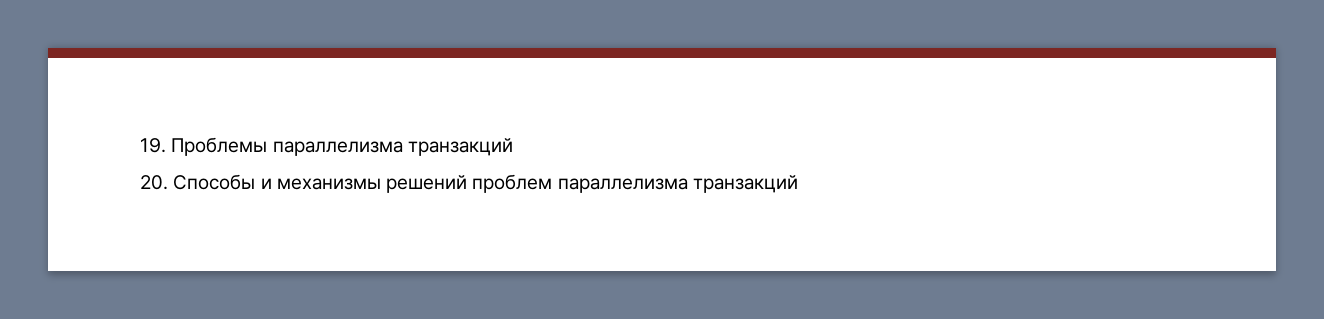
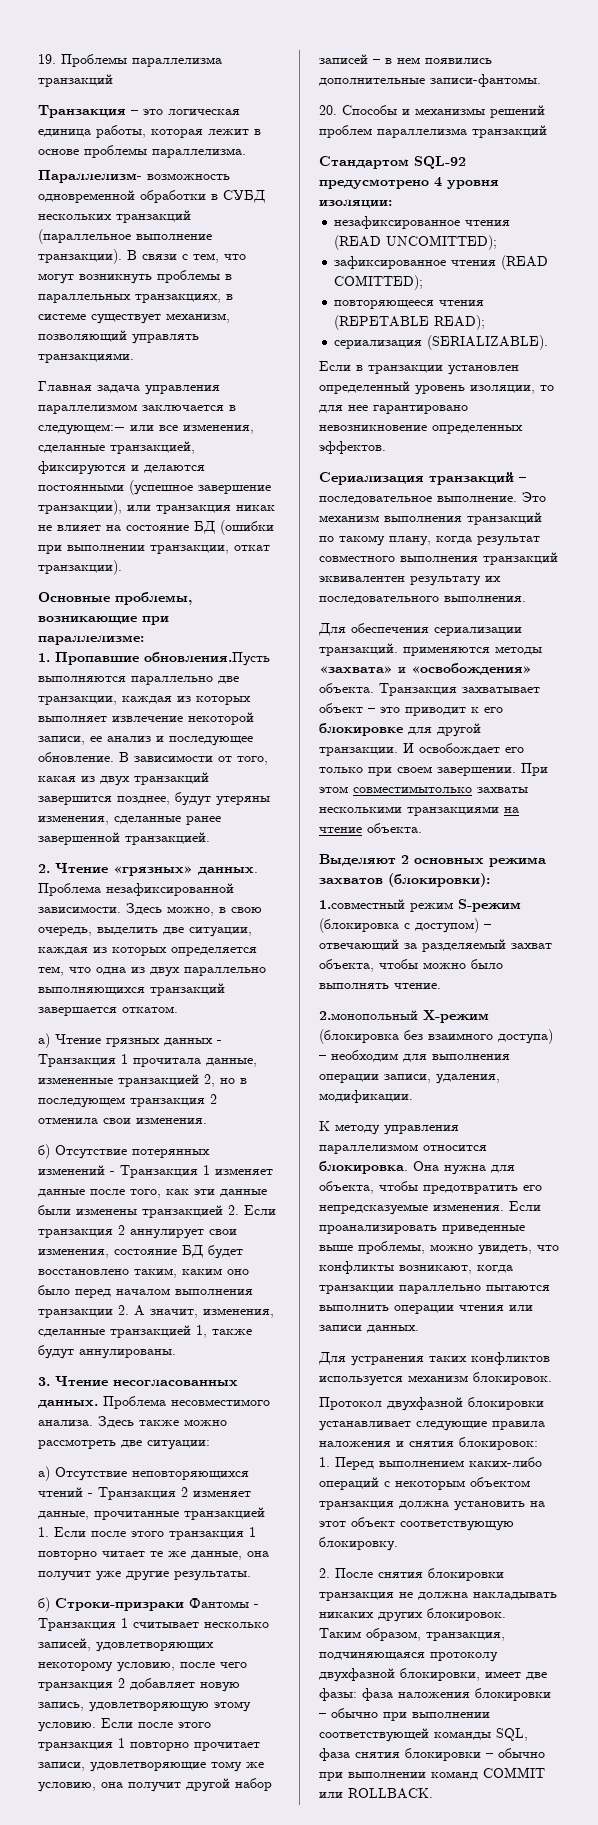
(513, 147) none -> [38,105,240,118] [38,125,261,138] [38,145,246,158] [38,170,230,183] [38,190,265,203] [38,210,191,223] [38,229,212,244] [38,249,246,264] [38,270,232,284] [38,294,233,303] [38,313,230,324] [38,330,199,344] [38,353,134,363] [38,381,220,395] [38,404,236,414] [38,424,254,435] [38,441,195,454] [38,461,205,475] [38,480,271,495] [38,500,275,515] [38,520,274,535] [38,545,270,554] [38,560,122,575] [38,592,192,605] [38,616,169,625] [38,634,144,645] [38,652,270,666] [38,676,239,685] [38,696,251,705] [38,712,254,725] [38,736,253,746] [38,752,268,765] [38,772,209,786] [38,792,270,806] [38,815,221,825] [38,832,210,845] [38,862,258,876] [38,883,234,896] [38,903,262,916] [38,927,252,937] [38,947,257,956] [38,966,266,977] [38,983,225,996] [38,1006,178,1016] [38,1033,222,1048] [38,1054,257,1067] [38,1074,247,1087] [38,1094,217,1108] [38,1117,207,1124] [38,1144,210,1159] [38,1165,273,1178] [38,1189,267,1198] [38,1205,276,1218] [38,1225,237,1239] [38,1245,243,1259] [38,1268,249,1278] [38,1285,253,1298] [38,1305,274,1318] [38,1325,252,1338] [38,1345,176,1359] [38,1375,238,1387] [38,1396,270,1409] [38,1416,227,1428] [38,1439,210,1450] [38,1466,249,1481] [38,1487,251,1500] [38,1507,265,1520] [38,1527,256,1540] [38,1551,269,1560] [38,1571,251,1581] [38,1597,259,1612] [38,1618,269,1631] [38,1638,214,1652] [38,1661,247,1672] [38,1678,240,1692] [38,1701,251,1712] [38,1718,211,1732] [38,1738,260,1751] [38,1761,264,1772] [38,1778,272,1792] [319,54,492,64] [319,74,541,87] // Транзакция – это логическая единица работы, которая лежит в основе проблемы параллелизма. // Параллелизм- возможность одновременной обработки в СУБД нескольких транзакций (параллельное выполнение транзакции). В связи с тем, что могут возникнуть проблемы в параллельных транзакциях, в системе существует механизм, позволяющий управлять транзакциями. // Главная задача управления параллелизмом заключается в следующем:− или все изменения, сделанные транзакцией, фиксируются и делаются постоянными (успешное завершение транзакции), или транзакция никак не влияет на состояние БД (ошибки при выполнении транзакции, откат транзакции). // Основные проблемы, возникающие при параллелизме: // 1. Пропавшие обновления.Пусть выполняются параллельно две транзакции, каждая из которых выполняет извлечение некоторой записи, ее анализ и последующее обновление. В зависимости от того, какая из двух транзакций завершится позднее, будут утеряны изменения, сделанные ранее завершенной транзакцией. // 2. Чтение «грязных» данных. Проблема незафиксированной зависимости. Здесь можно, в свою очередь, выделить две ситуации, каждая из которых определяется тем, что одна из двух параллельно выполняющихся транзакций завершается откатом. // а) Чтение грязных данных - Транзакция 1 прочитала данные, измененные транзакцией 2, но в последующем транзакция 2 отменила свои изменения. // б) Отсутствие потерянных изменений - Транзакция 1 изменяет данные после того, как эти данные были изменены транзакцией 2. Если транзакция 2 аннулирует свои изменения, состояние БД будет восстановлено таким, каким оно было перед началом выполнения транзакции 2. А значит, изменения, сделанные транзакцией 1, также будут аннулированы. // 3. Чтение несогласованных данных. Проблема несовместимого анализа. Здесь также можно рассмотреть две ситуации: // а) Отсутствие неповторяющихся чтений - Транзакция 2 изменяет данные, прочитанные транзакцией 1. Если после этого транзакция 1 повторно читает те же данные, она получит уже другие результаты. // б) Строки-призраки Фантомы - Транзакция 1 считывает несколько записей, удовлетворяющих некоторому условию, после чего транзакция 2 добавляет новую запись, удовлетворяющую этому условию. Если после этого транзакция 1 повторно прочитает записи, удовлетворяющие тому же условию, она получит другой набор записей – в нем появились дополнительные записи-фантомы.
(798, 184) none -> [319,156,466,169] [319,177,499,189] [319,199,392,208] [334,216,511,229] [334,235,498,250] [334,255,549,270] [334,275,424,290] [334,300,485,309] [334,315,486,330] [334,335,549,350] [319,361,519,375] [319,381,554,395] [319,405,468,414] [319,425,523,434] [319,441,386,454] [319,472,526,485] [319,492,546,504] [319,512,542,525] [319,535,540,546] [319,552,558,565] [319,576,501,586] [319,596,526,604] [318,623,522,636] [319,643,542,656] [319,663,532,675] [319,683,540,696] [319,703,503,716] [319,723,481,737] [319,743,524,756] [319,763,548,776] [319,786,528,793] [319,806,519,816] [319,823,422,833] [319,854,546,867] [319,873,490,887] [319,899,521,912] [319,918,491,933] [319,939,552,952] [319,959,503,972] [319,983,441,989] [319,1010,489,1023] [319,1029,553,1044] [319,1050,510,1062] [319,1074,500,1084] [319,1090,413,1103] [319,1121,459,1135] [319,1144,487,1154] [319,1161,515,1175] [319,1181,542,1194] [319,1201,541,1215] [319,1225,525,1234] [319,1241,559,1255] [319,1261,513,1274] [319,1285,550,1294] [319,1305,533,1314] [319,1325,419,1333] [318,1352,550,1366] [319,1372,552,1386] [319,1397,544,1411] [319,1421,545,1431] [319,1437,538,1450] [319,1457,542,1470] [319,1477,530,1490] [319,1501,545,1511] [319,1517,514,1531] [319,1537,398,1551] [319,1568,504,1581] [319,1592,557,1601] [319,1608,506,1622] [319,1628,505,1641] [319,1652,498,1662] [319,1668,547,1682] [319,1688,551,1701] [319,1708,490,1721] [319,1728,528,1742] [319,1748,545,1761] [319,1767,545,1781] [319,1788,433,1799] // Стандартом SQL-92 предусмотрено 4 уровня изоляции: // незафиксированное чтения (READ UNCOMITTED); // зафиксированное чтения (READ COMITTED); // повторяющееся чтения (REPETABLE READ); // сериализация (SERIALIZABLE). // Если в транзакции установлен определенный уровень изоляции, то для нее гарантировано невозникновение определенных эффектов. // Сериализация транзакций – последовательное выполнение. Это механизм выполнения транзакций по такому плану, когда результат совместного выполнения транзакций эквивалентен результату их последовательного выполнения. // Для обеспечения сериализации транзакций. применяются методы «захвата» и «освобождения» объекта. Транзакция захватывает объект – это приводит к его блокировке для другой транзакции. И освобождает его только при своем завершении. При этом совместимытолько захваты несколькими транзакциями на чтение объекта. // Выделяют 2 основных режима захватов (блокировки): // 1.совместный режим S-режим (блокировка с доступом) – отвечающий за разделяемый захват объекта, чтобы можно было выполнять чтение. // 2.монопольный X-режим (блокировка без взаимного доступа) – необходим для выполнения операции записи, удаления, модификации. // К методу управления параллелизмом относится блокировка. Она нужна для объекта, чтобы предотвратить его непредсказуемые изменения. Если проанализировать приведенные выше проблемы, можно увидеть, что конфликты возникают, когда транзакции параллельно пытаются выполнить операции чтения или записи данных. // Для устранения таких конфликтов используется механизм блокировок. // Протокол двухфазной блокировки устанавливает следующие правила наложения и снятия блокировок: // 1. Перед выполнением каких-либо операций с некоторым объектом транзакция должна установить на этот объект соответствующую блокировку. // 2. После снятия блокировки транзакция не должна накладывать никаких других блокировок. // Таким образом, транзакция, подчиняющаяся протоколу двухфазной блокировки, имеет две фазы: фаза наложения блокировки – обычно при выполнении соответствующей команды SQL, фаза снятия блокировки – обычно при выполнении команд COMMIT или ROLLBACK.

